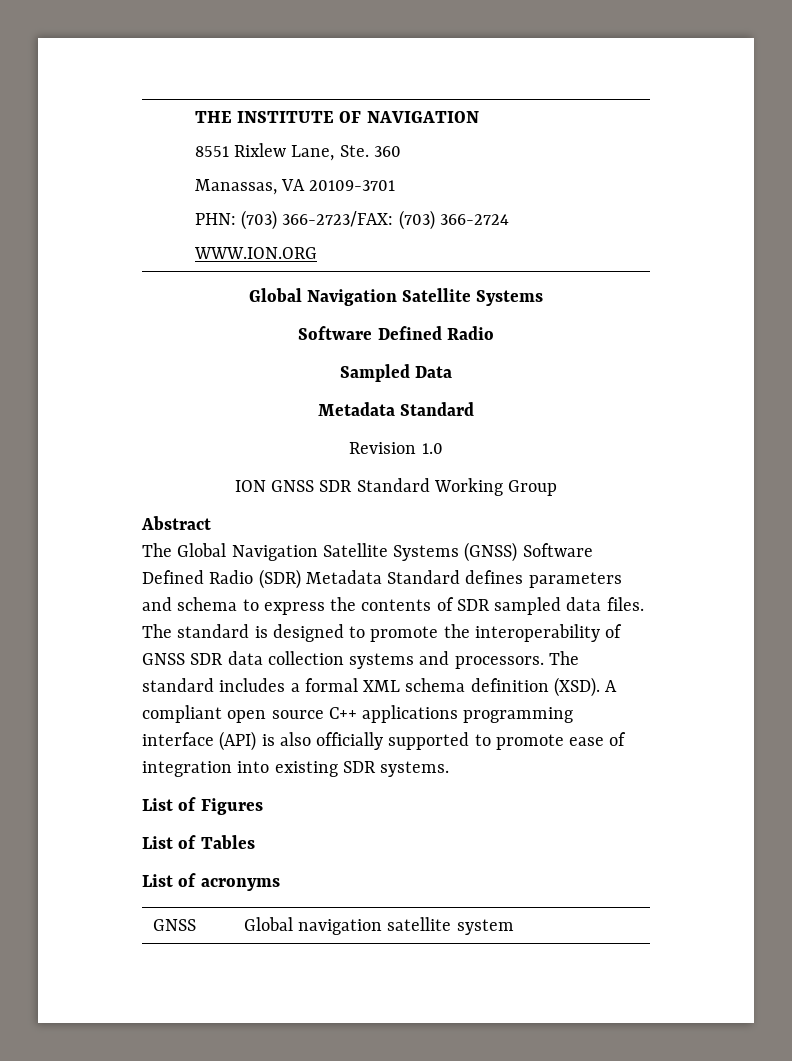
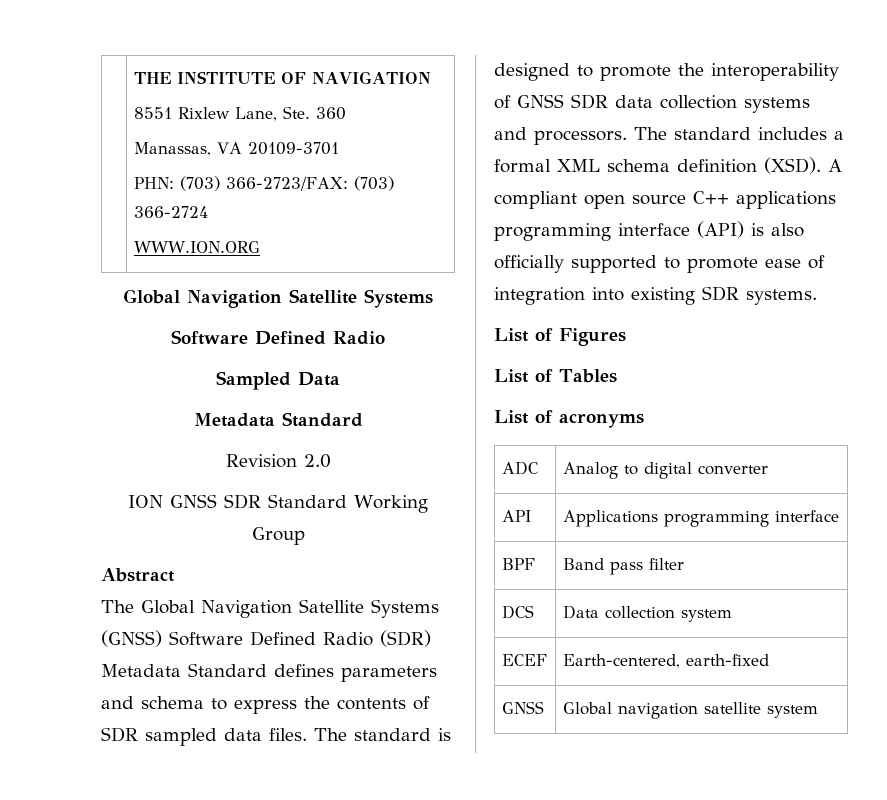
[421,443,443,454] 1.0 -> [303,454,331,468] 2.0
(280, 884) none -> [501,461,539,475] [562,462,768,479] [501,510,531,522] [562,510,839,527] [501,558,535,570] [562,558,684,575] [501,605,534,619] [562,605,732,622] [501,654,547,666] [562,654,769,668] // ADC | Analog to digital converter // API | Applications programming interface // BPF | Band pass filter // DCS | Data collection system // ECEF | Earth-centered, earth-fixed

